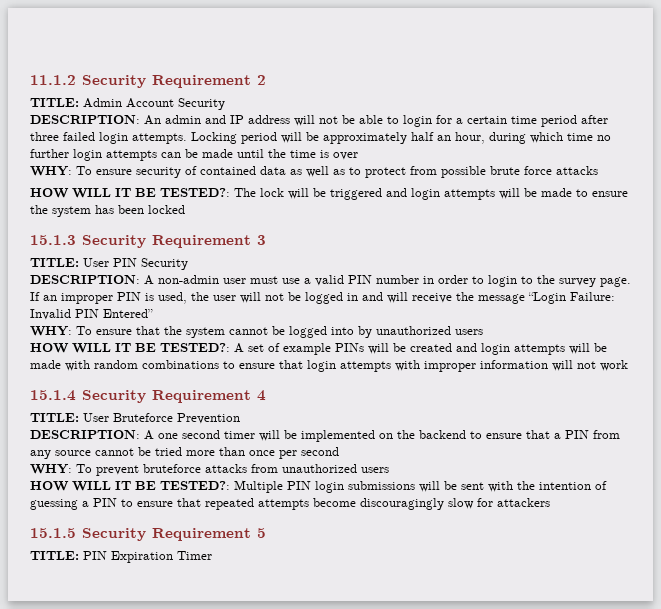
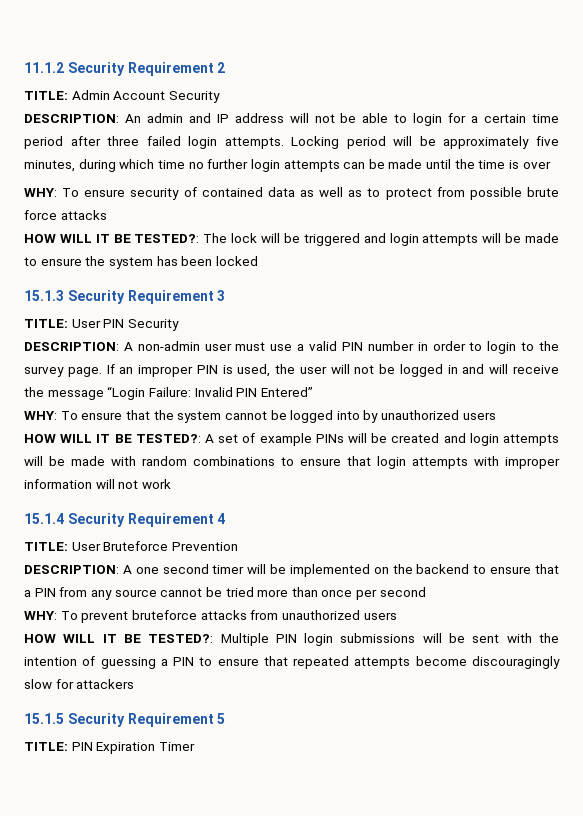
[411,132,485,144] half an hour, -> [536,136,559,146] [24,160,75,172] five minutes,

